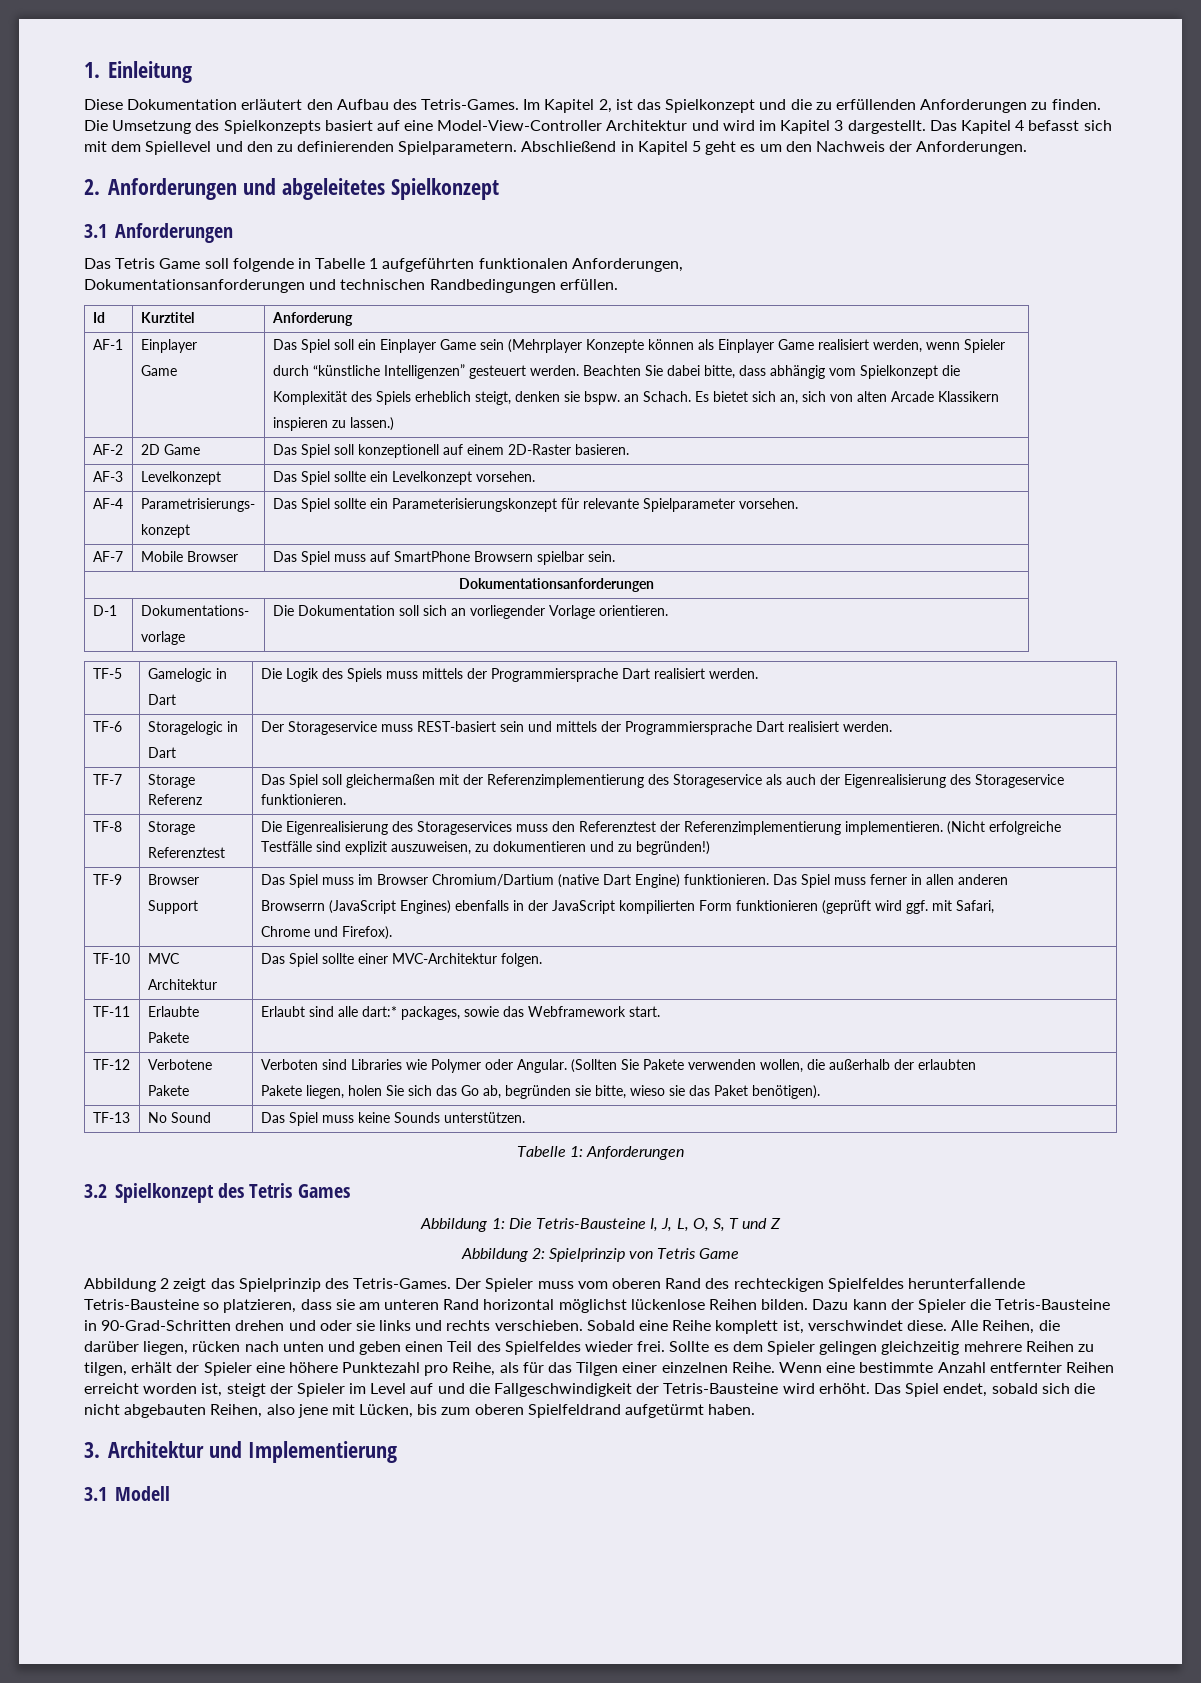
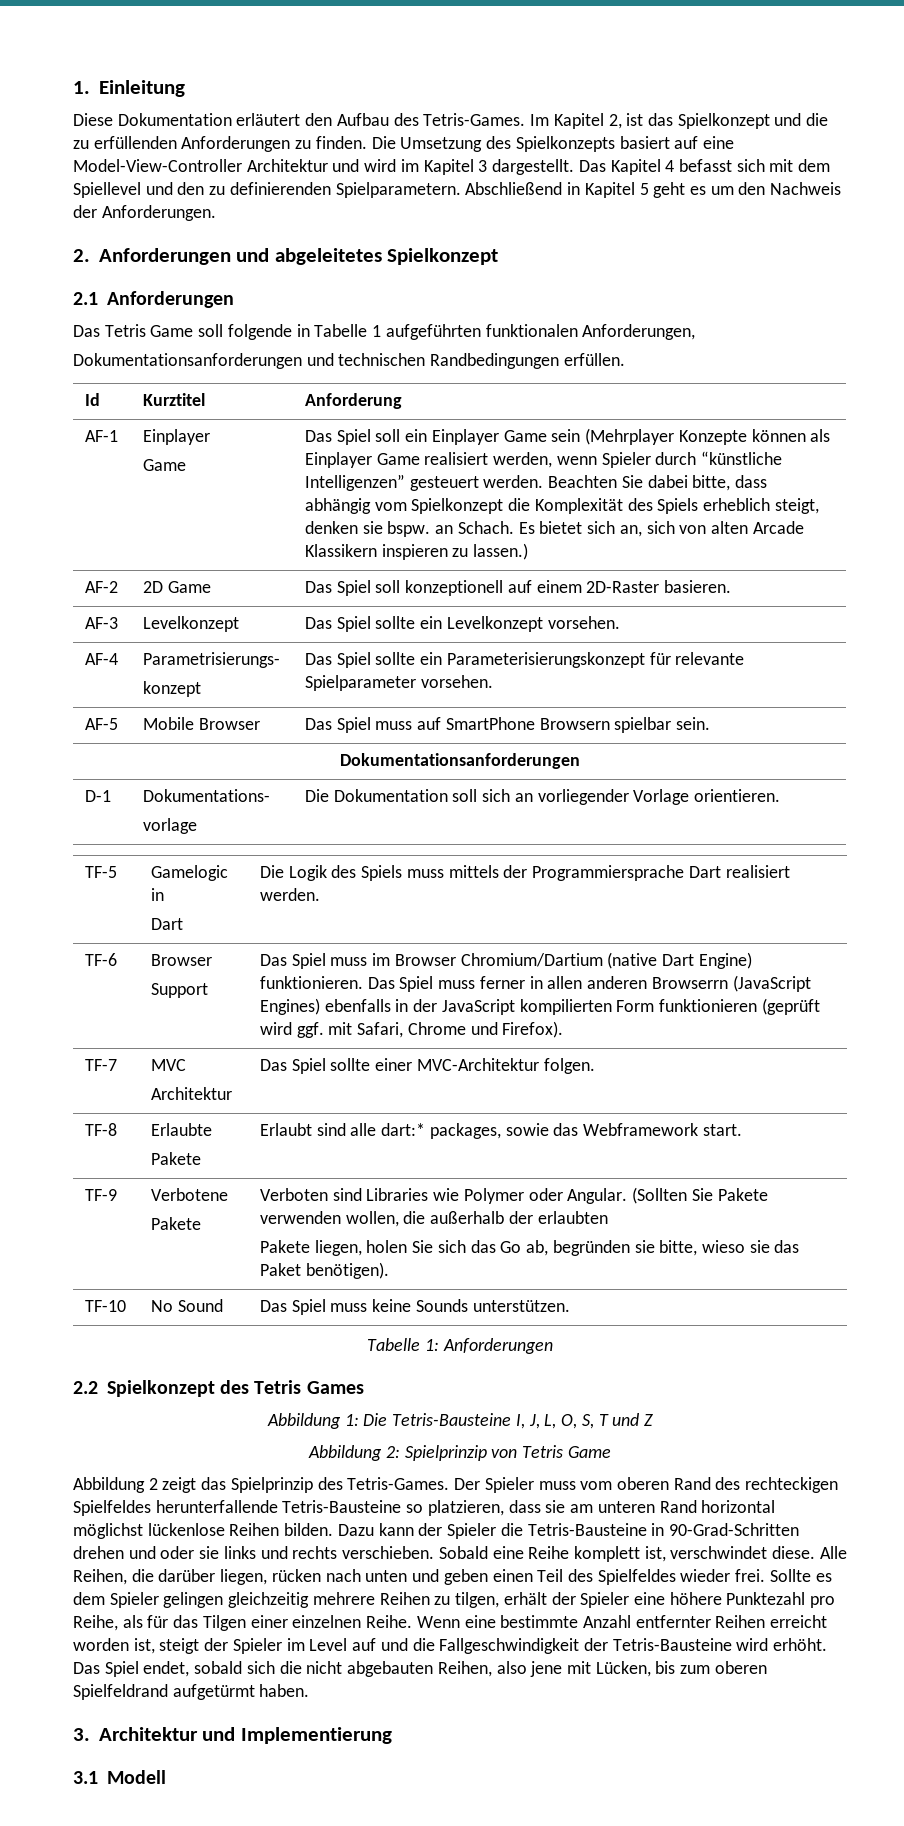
[84,224,107,238] 3.1 -> [73,292,98,305] 2.1
(1005, 346) // -> (651, 460) none
(960, 370) // -> (531, 504) none
(999, 396) // -> (378, 550) none
[92,551,123,562] AF-7 -> [85,718,119,730] AF-5
[147,721,238,735] [147,747,176,758] [260,721,892,735] [92,774,122,785] [147,774,195,788] [147,794,202,805] [260,774,1064,788] [260,794,346,805] [92,821,122,832] [147,821,195,835] [147,847,225,858] [260,821,1061,835] [260,841,710,855] [92,874,122,885] | Storagelogic in // Dart | Der Storageservice muss REST-basiert sein und mittels der Programmiersprache Dart realisiert werden. // TF-7 | Storage Referenz | Das Spiel soll gleichermaßen mit der Referenzimplementierung des Storageservice als auch der Eigenrealisierung des Storageservice funktionieren. // TF-8 | Storage // Referenztest | Die Eigenrealisierung des Storageservices muss den Referenztest der Referenzimplementierung implementieren. (Nicht erfolgreiche Testfälle sind explizit auszuweisen, zu dokumentieren und zu begründen!) // TF-9 -> (118, 959) none
(1008, 879) // -> (648, 982) none
(994, 907) // -> (404, 1030) none
[92,953,130,964] TF-10 -> [85,1059,118,1071] TF-7
[92,1006,130,1017] TF-11 -> [85,1123,118,1136] TF-8
[92,1059,130,1070] TF-12 -> [85,1189,118,1201] TF-9
[92,1112,130,1123] TF-13 -> [85,1300,127,1312] TF-10
[84,1184,107,1198] 3.2 -> [73,1381,98,1394] 2.2

